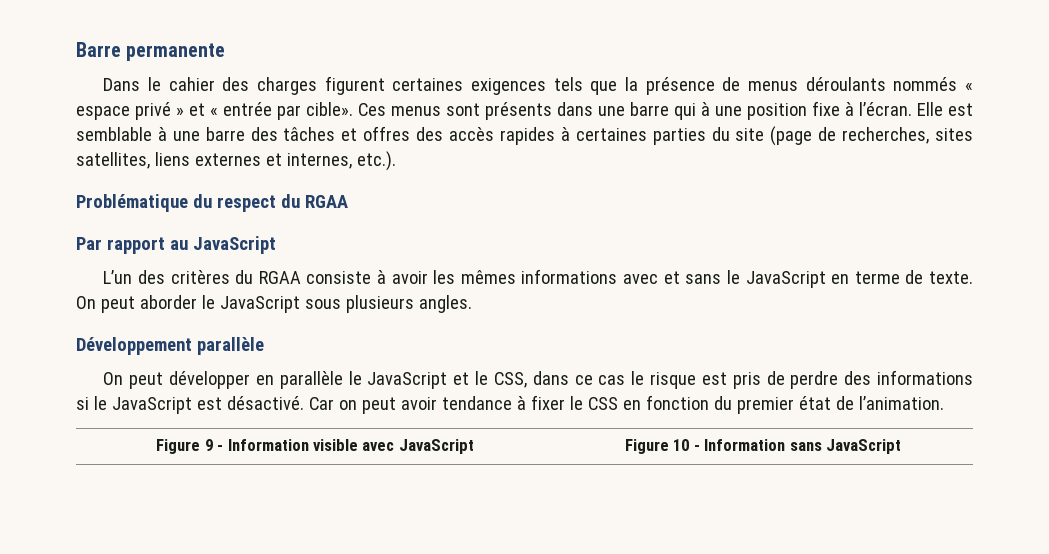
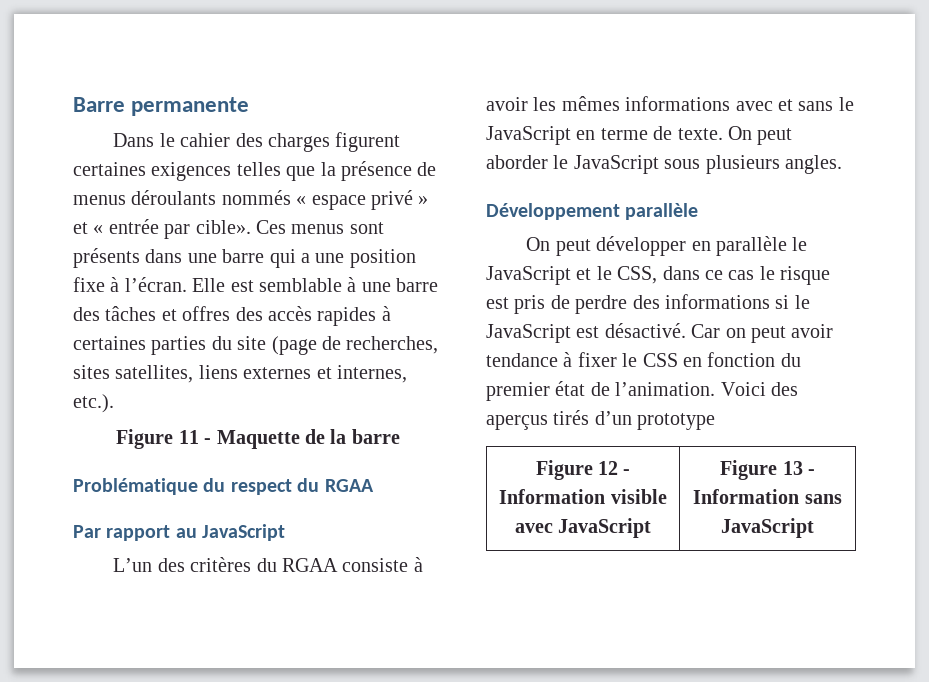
[553,77,583,91] tels -> [236,162,281,176] telles
[701,102,710,116] à -> [301,253,310,263] a
(396, 161) none -> [116,429,400,449] // Figure 11 - Maquette de la barre
[156,439,213,454] // Figure 9 -> [720,382,798,396] [486,410,716,430] [535,460,618,480] Voici des aperçus tirés d’un prototype // Figure 12
[673,439,690,451] 10 -> [782,461,803,475] 13

